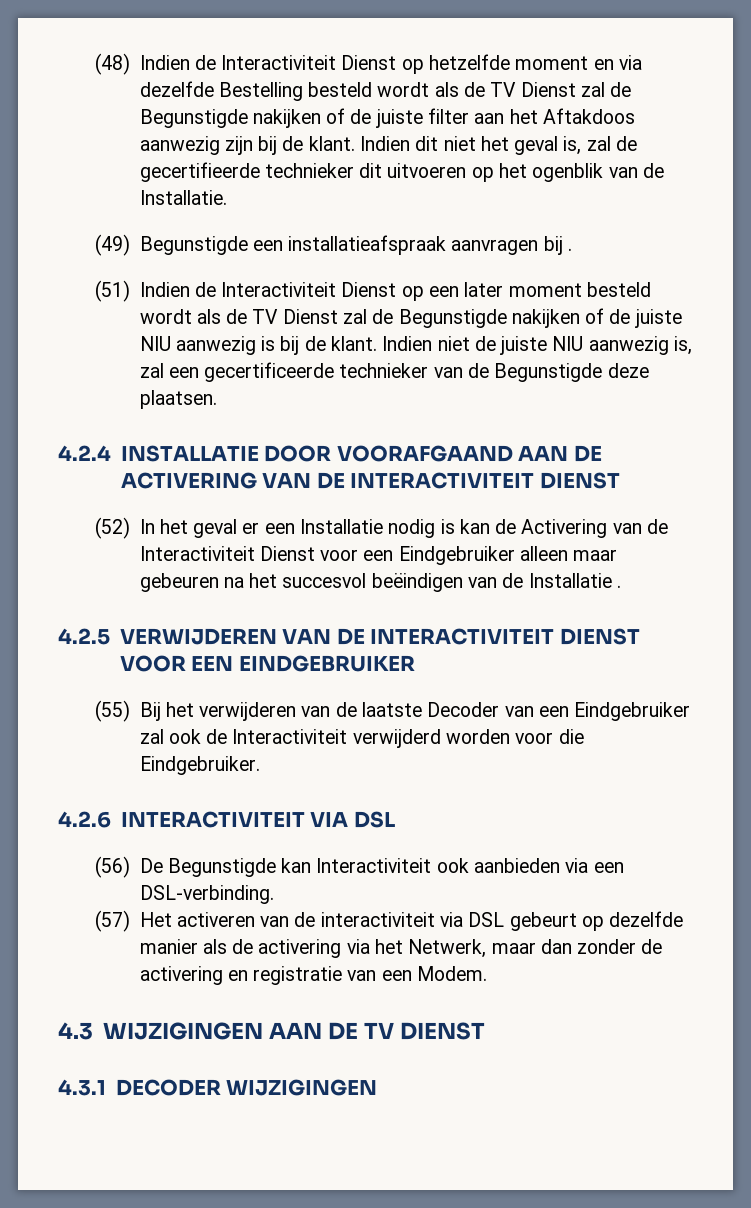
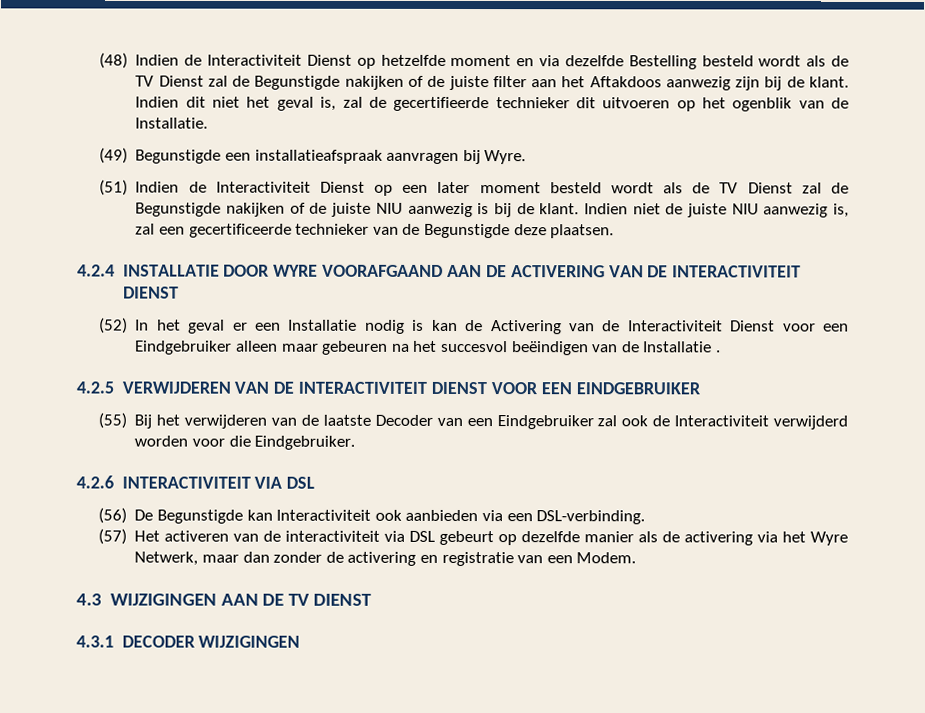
[567,248,572,251] . -> [484,150,527,165] Wyre.
(332, 453) none -> [273,264,319,277] WYRE
(403, 946) none -> [810,531,849,546] Wyre

